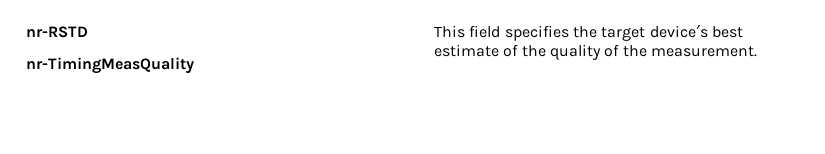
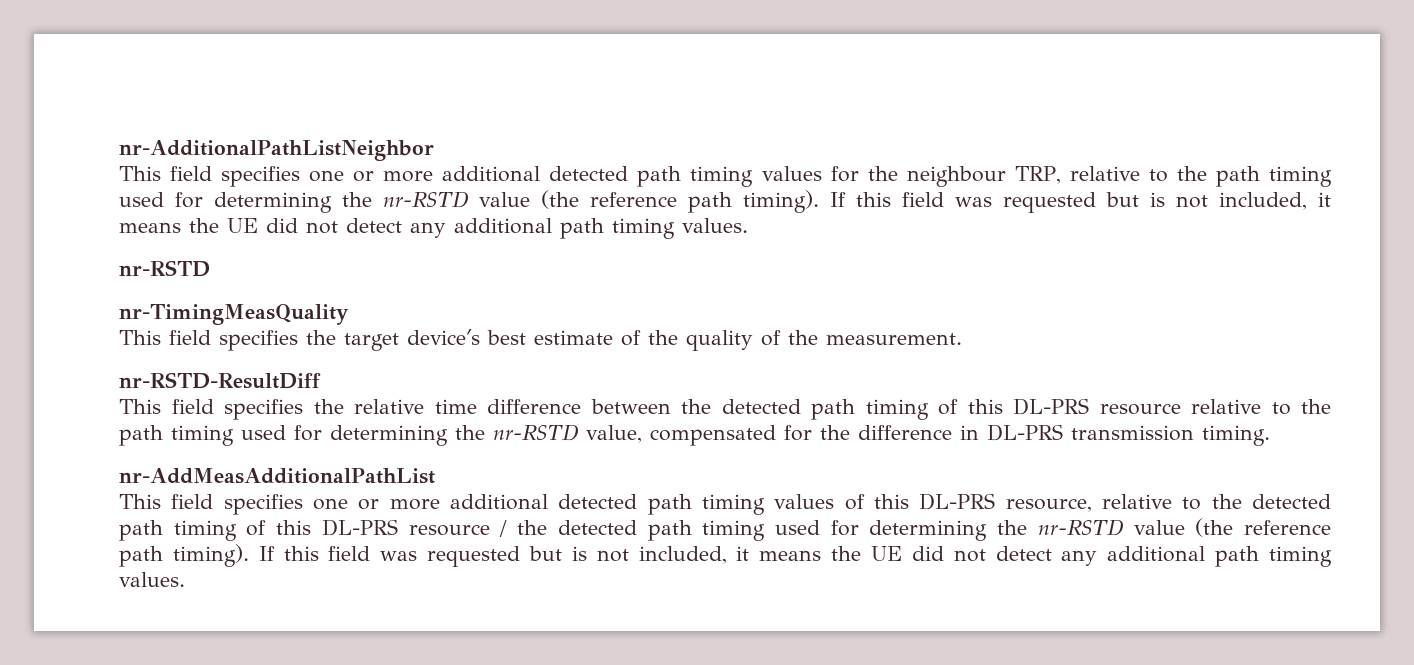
(26, 32) none -> [119,140,434,161] [119,166,1332,187] [119,190,1331,213] [119,218,748,239] nr-AdditionalPathListNeighbor // This field specifies one or more additional detected path timing values for the neighbour TRP, relative to the path timing used for determining the nr-RSTD value (the reference path timing). If this field was requested but is not included, it means the UE did not detect any additional path timing values. //
(757, 51) none -> [119,372,321,389] [119,398,1331,420] [119,424,1270,446] [119,468,435,484] [119,493,1331,515] [119,518,1332,541] [119,544,1333,567] [119,572,185,587] // nr-RSTD-ResultDiff // This field specifies the relative time difference between the detected path timing of this DL-PRS resource relative to the path timing used for determining the nr-RSTD value, compensated for the difference in DL-PRS transmission timing. // nr-AddMeasAdditionalPathList // This field specifies one or more additional detected path timing values of this DL-PRS resource, relative to the detected path timing of this DL-PRS resource / the detected path timing used for determining the nr-RSTD value (the reference path timing). If this field was requested but is not included, it means the UE did not detect any additional path timing values.

